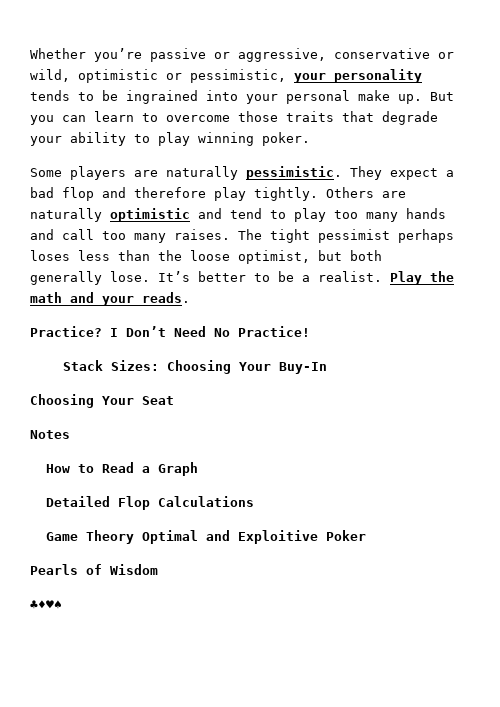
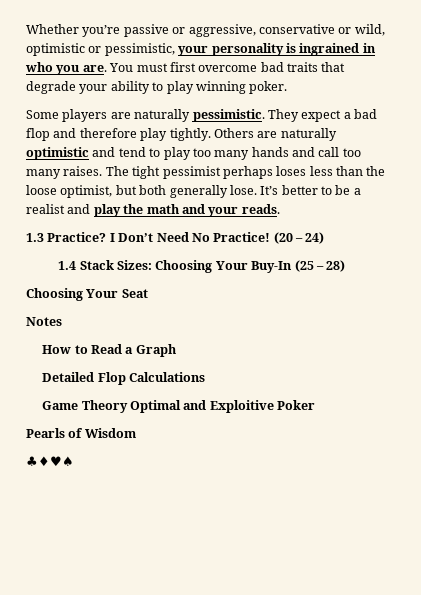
[30,90,454,104] [30,111,278,125] tends to be ingrained into your personal make up. But you can learn to overcome those -> [285,43,376,56] [25,62,284,75] is ingrained in who you are. You must first overcome bad
[318,271,422,285] realist. Play -> [26,204,121,217] realist and play
(190, 297) none -> [26,233,44,242] 1.3
(310, 331) // -> [273,232,325,244] [58,261,77,270] (20 – 24) // 1.4
(327, 368) none -> [294,260,346,272] (25 – 28)

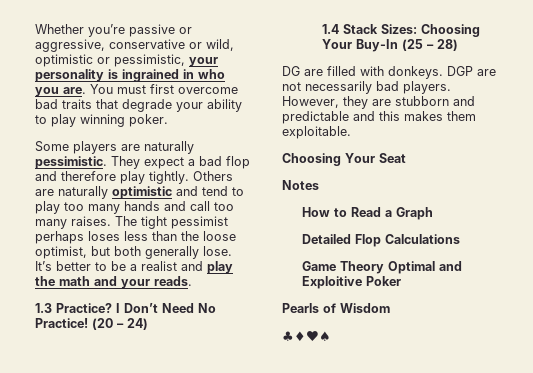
(346, 266) none -> [282,66,496,79] [282,81,451,94] [282,96,475,109] [282,111,476,124] [282,126,351,139] // DG are filled with donkeys. DGP are not necessarily bad players. However, they are stubborn and predictable and this makes them exploitable.

